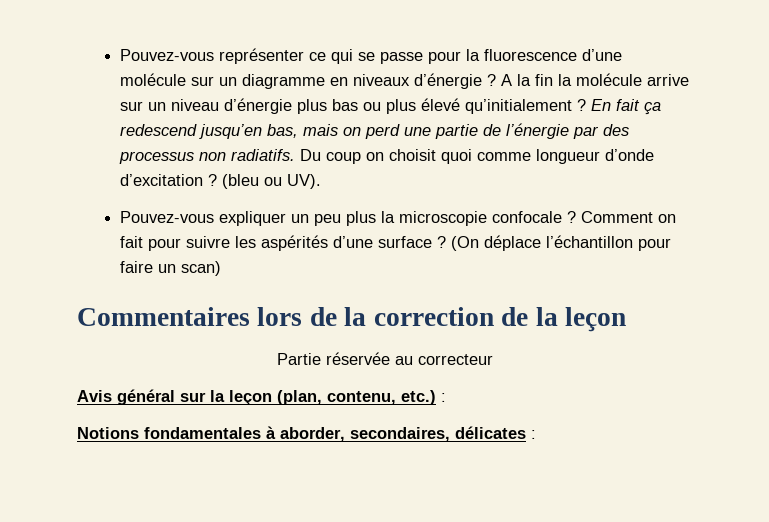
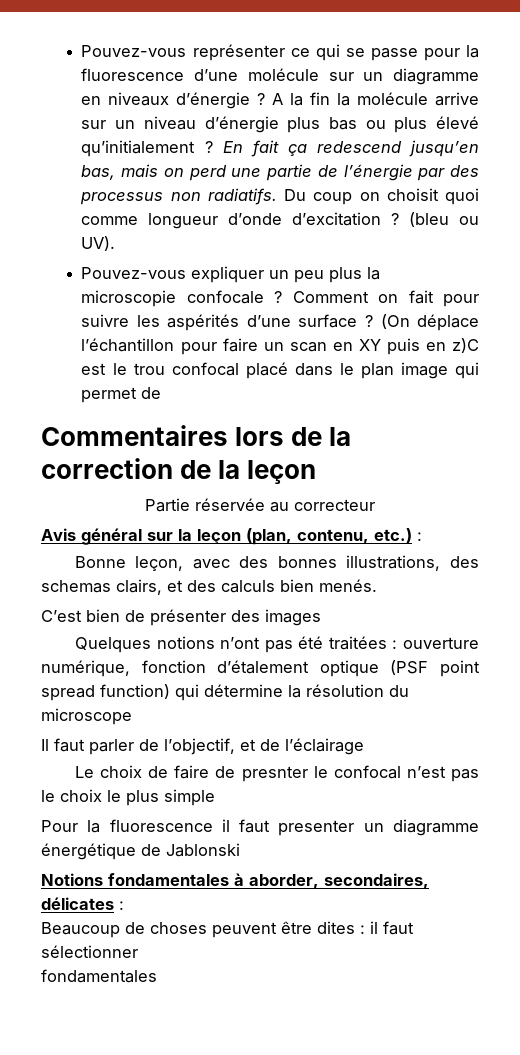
[181,261,222,276] scan) -> [289,338,480,355] [81,362,480,379] [81,387,162,403] scan en XY puis en z)C est le trou confocal placé dans le plan image qui permet de
(446, 397) none -> [74,555,479,571] [41,579,377,595] [41,609,321,626] [74,636,479,653] [41,660,481,677] [41,684,409,701] [41,708,132,725] [41,738,364,755] [74,765,479,782] [41,789,215,806] [41,819,479,836] [41,843,240,860] // Bonne leçon, avec des bonnes illustrations, des schemas clairs, et des calculs bien menés. // C’est bien de présenter des images // Quelques notions n’ont pas été traitées : ouverture numérique, fonction d’étalement optique (PSF point spread function) qui détermine la résolution du microscope // Il faut parler de l’objectif, et de l’éclairage // Le choix de faire de presnter le confocal n’est pas le choix le plus simple // Pour la fluorescence il faut presenter un diagramme énergétique de Jablonski
(536, 434) none -> [41,921,414,938] [41,945,138,958] [41,969,157,983] // Beaucoup de choses peuvent être dites : il faut sélectionner // fondamentales

